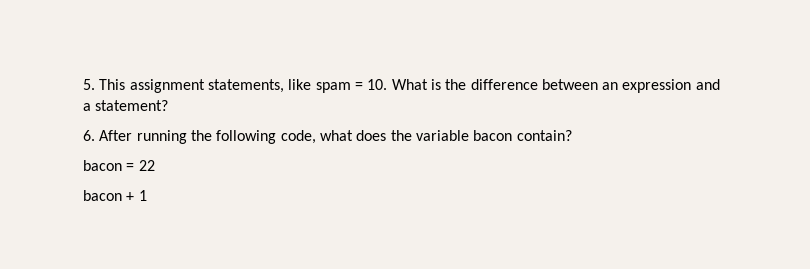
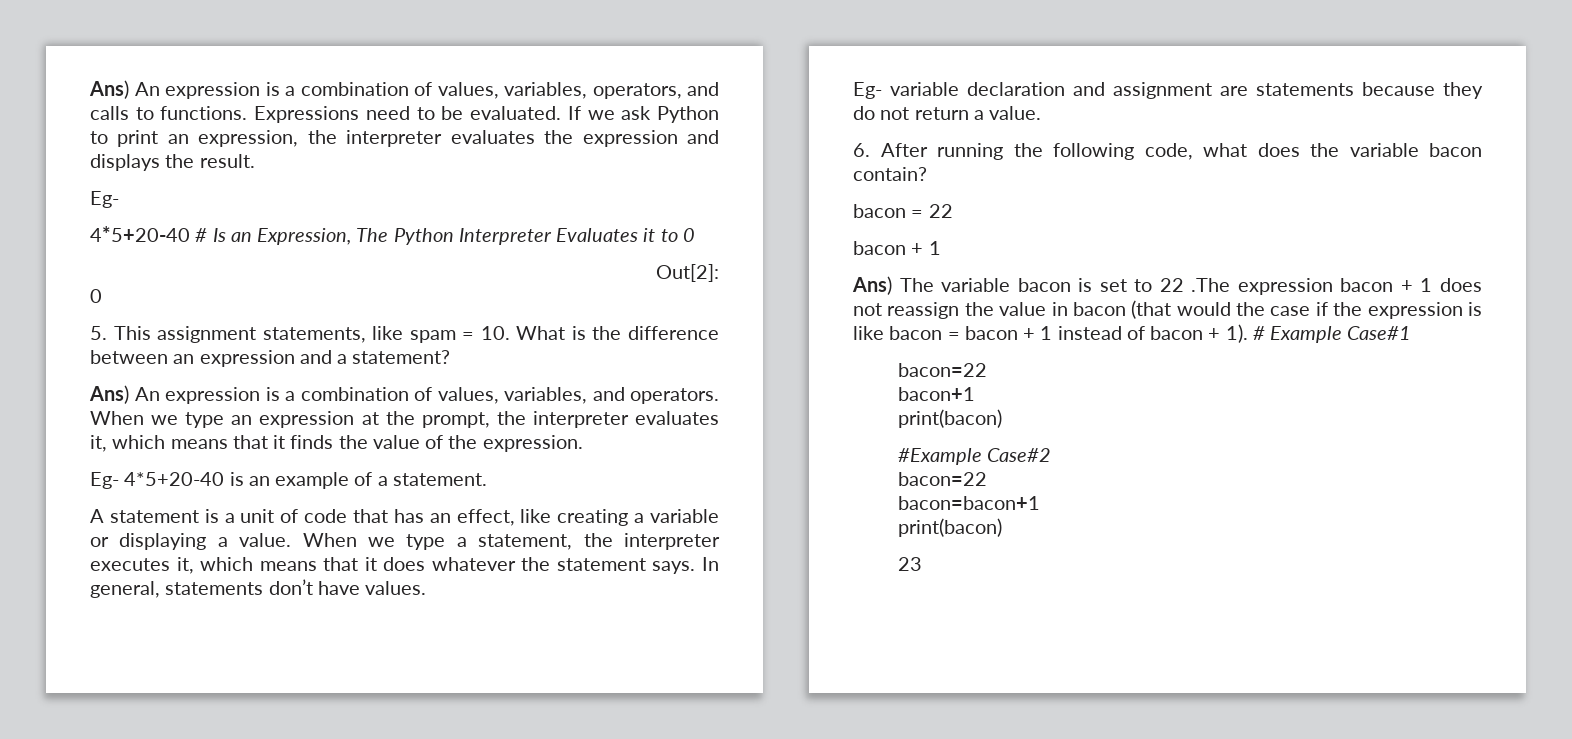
(83, 84) none -> [89,80,719,99] [90,106,720,123] [90,130,720,147] [90,154,255,171] [90,191,119,208] [90,226,695,245] [656,264,719,282] [90,289,102,303] Ans) An expression is a combination of values, variables, operators, and calls to functions. Expressions need to be evaluated. If we ask Python to print an expression, the interpreter evaluates the expression and displays the result. // Eg- // 4*5+20-40 # Is an Expression, The Python Interpreter Evaluates it to 0 // Out[2]: // 0 //
(169, 105) none -> [89,385,719,404] [90,411,720,428] [90,435,583,452] [90,472,487,489] [90,509,719,526] [90,533,720,550] [90,557,719,574] [90,579,427,598] [853,82,1483,99] [853,106,1042,120] // Ans) An expression is a combination of values, variables, and operators. When we type an expression at the prompt, the interpreter evaluates it, which means that it finds the value of the expression. // Eg- 4*5+20-40 is an example of a statement. // A statement is a unit of code that has an effect, like creating a variable or displaying a value. When we type a statement, the interpreter executes it, which means that it does whatever the statement says. In general, statements don’t have values. // Eg- variable declaration and assignment are statements because they do not return a value.
(147, 195) none -> [852,276,1482,295] [853,300,1482,319] [853,324,1412,343] [898,363,988,377] [898,387,976,401] [898,409,1003,428] [898,448,1052,465] [898,472,988,486] [898,496,1041,510] [898,518,1003,537] [898,557,923,571] // Ans) The variable bacon is set to 22 .The expression bacon + 1 does not reassign the value in bacon (that would the case if the expression is like bacon = bacon + 1 instead of bacon + 1). # Example Case#1 // bacon=22 // bacon+1 // print(bacon) // #Example Case#2 // bacon=22 // bacon=bacon+1 // print(bacon) // 23

